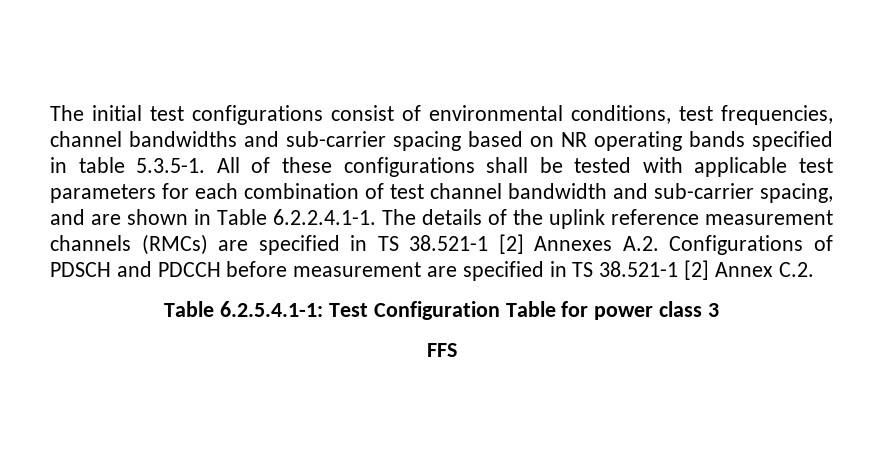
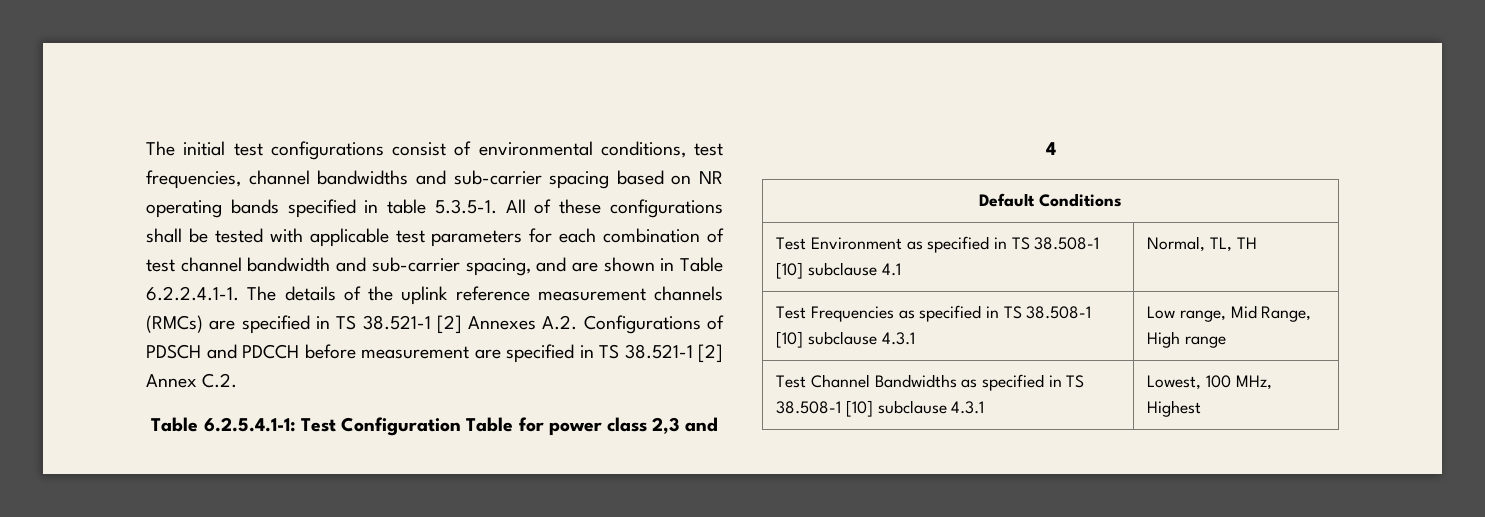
[707,303,719,317] [426,343,457,357] 3 // FFS -> [652,417,718,434] [1045,142,1056,155] [979,193,1122,207] [776,236,1100,253] [776,262,901,279] [1147,236,1257,252] [776,305,1092,322] [776,331,915,348] [1147,305,1312,322] [1147,331,1226,348] [776,374,1085,391] [776,400,985,417] [1147,375,1272,390] [1147,400,1202,417] 2,3 and 4 // Default Conditions // Test Environment as specified in TS 38.508-1 [10] subclause 4.1 | Normal, TL, TH // Test Frequencies as specified in TS 38.508-1 [10] subclause 4.3.1 | Low range, Mid Range, High range // Test Channel Bandwidths as specified in TS 38.508-1 [10] subclause 4.3.1 | Lowest, 100 MHz, Highest

